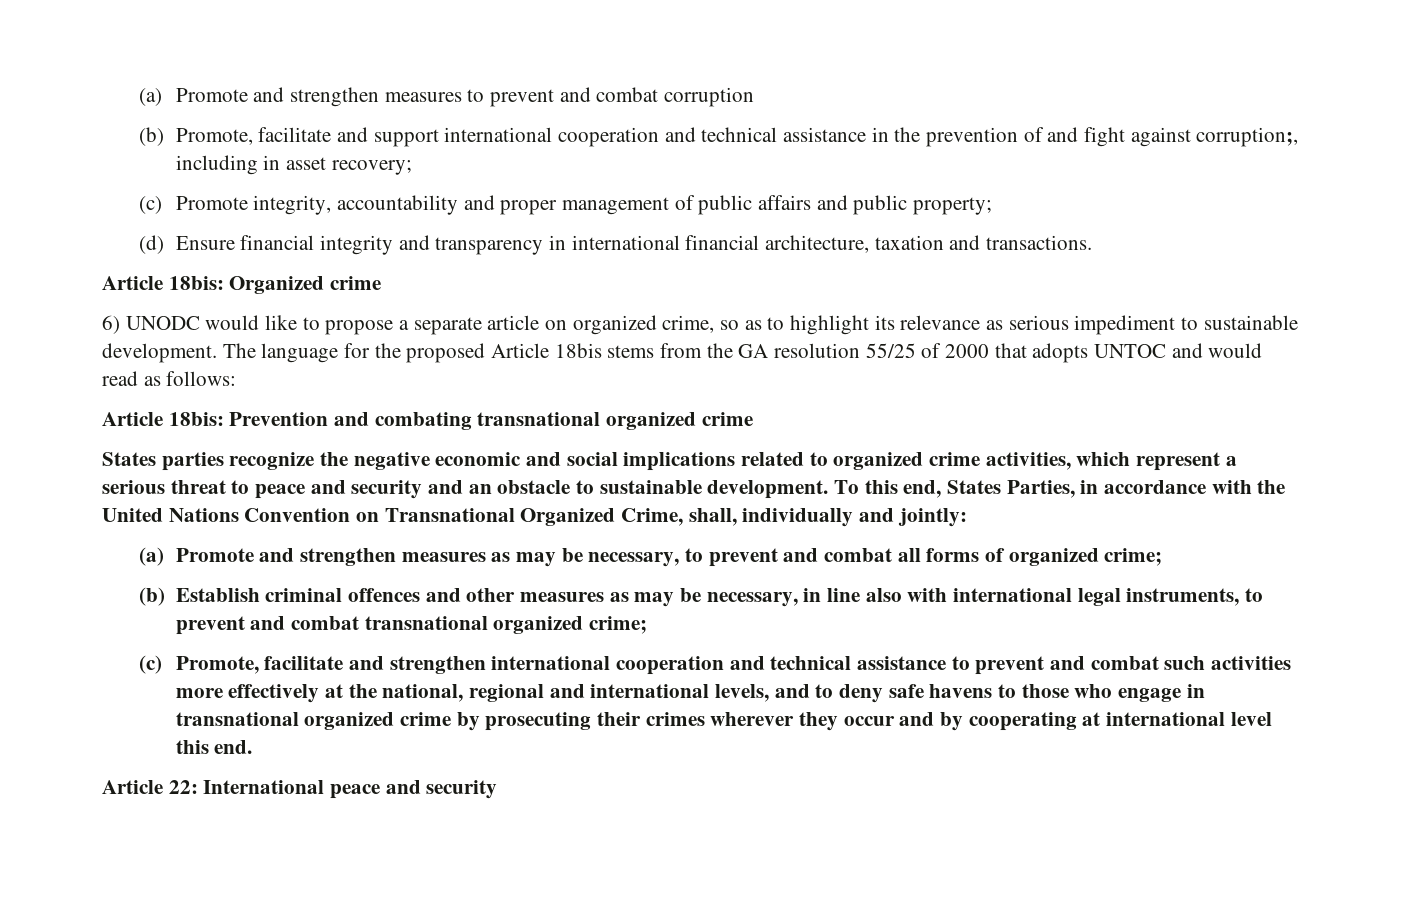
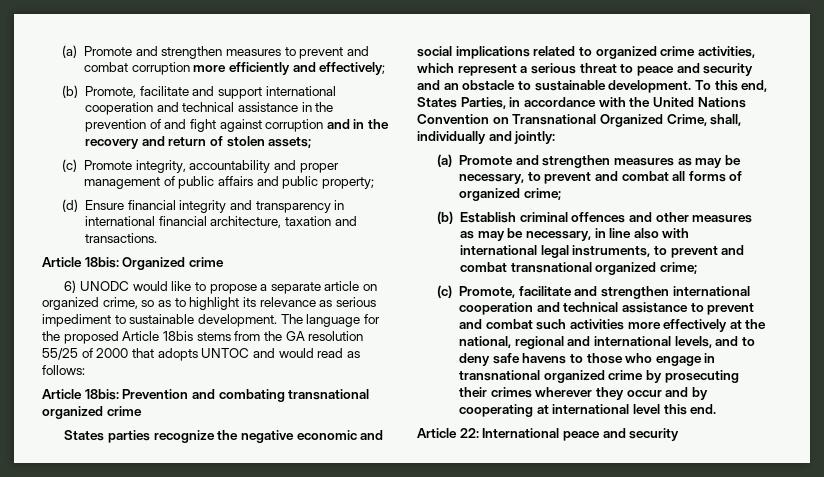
(754, 97) none -> [193,62,386,75] more efficiently and effectively;
[1196,127,1299,147] [175,155,412,175] corruption;, including in asset recovery; -> [265,119,390,132] [84,136,312,149] corruption and in the recovery and return of stolen assets;

